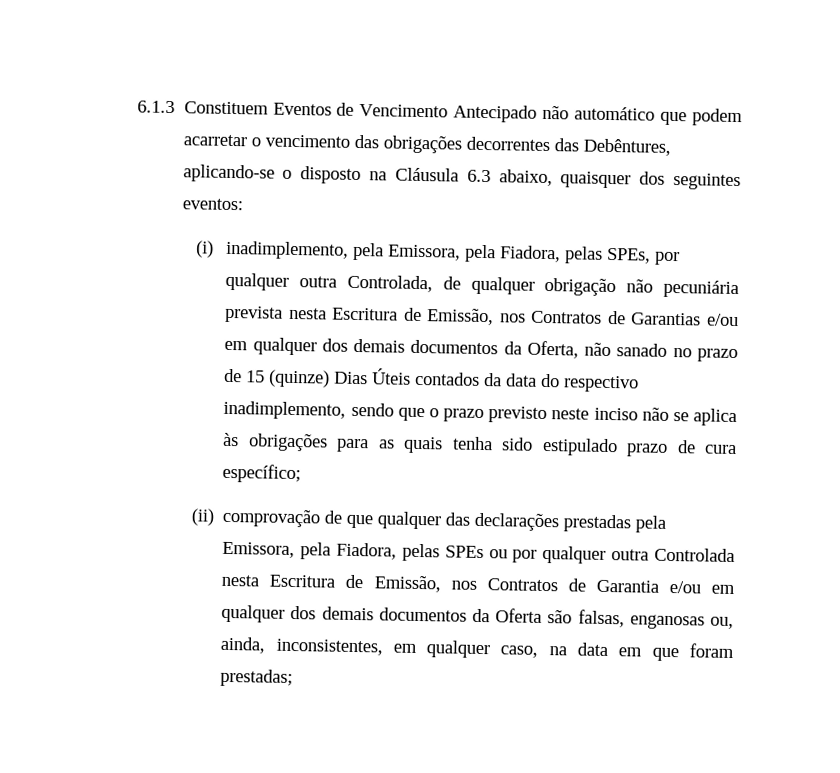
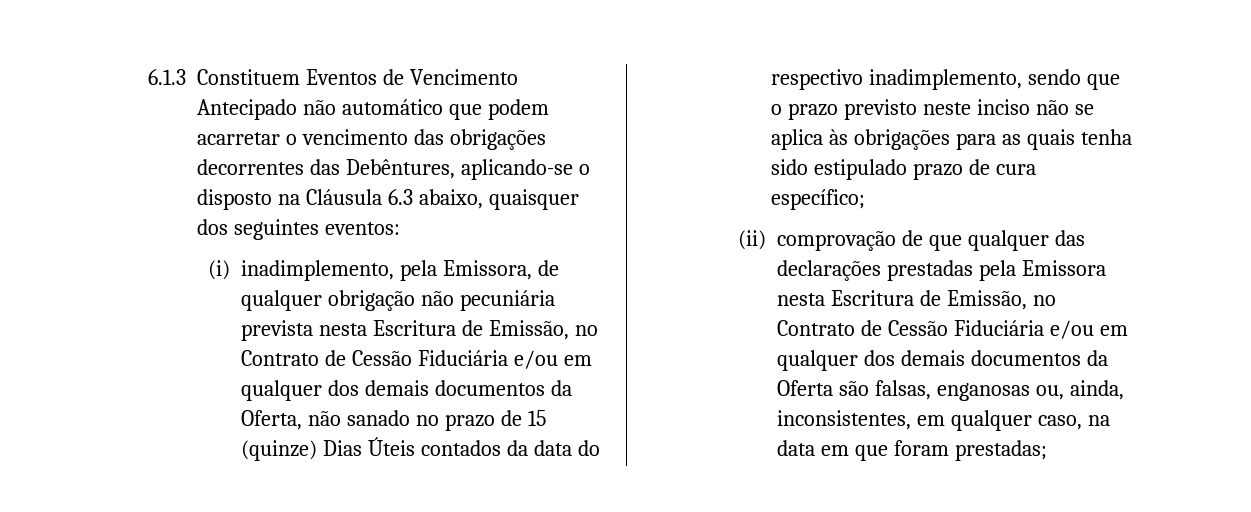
[464,244,681,266] [225,272,433,293] pela Fiadora, pelas SPEs, por qualquer outra Controlada, -> (533, 270) none
[499,310,702,326] nos Contratos de Garantias -> [575,325,599,336] [241,350,509,366] no Contrato de Cessão Fiduciária
[222,541,735,564] [221,574,659,593] Emissora, pela Fiadora, pelas SPEs ou por qualquer outra Controlada nesta Escritura de Emissão, nos Contratos de Garantia -> [1022,260,1107,276] [777,290,1057,310] [777,320,1045,336] Emissora nesta Escritura de Emissão, no Contrato de Cessão Fiduciária

